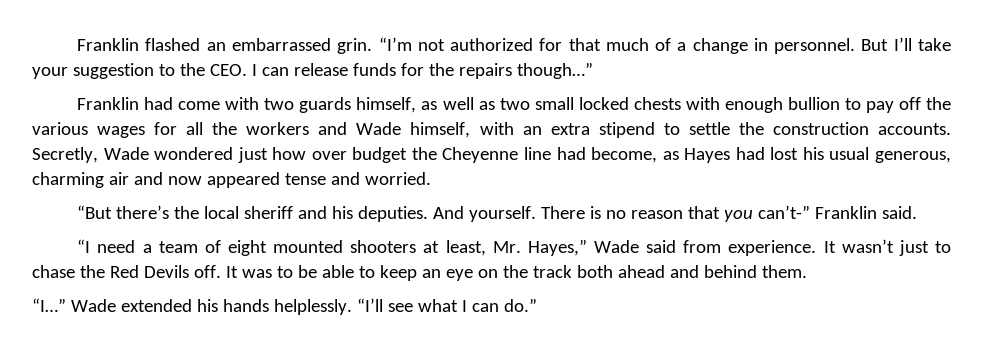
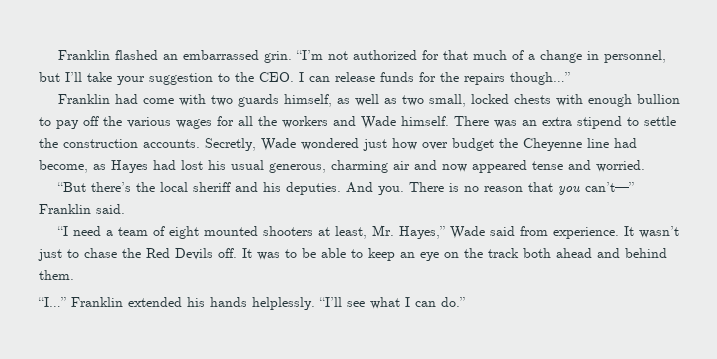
[774,38,889,54] personnel. But -> [603,50,666,63] [39,72,60,82] personnel, but
[534,97,574,110] small -> [428,94,466,107] small,
[410,122,514,138] himself, with -> [401,116,517,128] himself. There was
[469,206,537,222] yourself. -> [377,186,404,195] you.
[758,205,811,219] can’t-” -> [584,182,634,192] can’t—”
[70,299,116,312] Wade -> [71,297,123,307] Franklin

